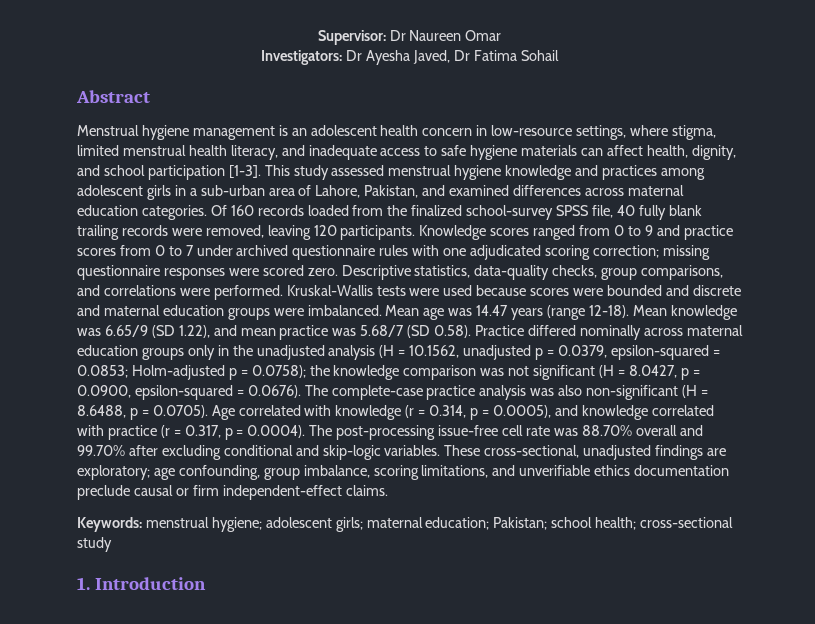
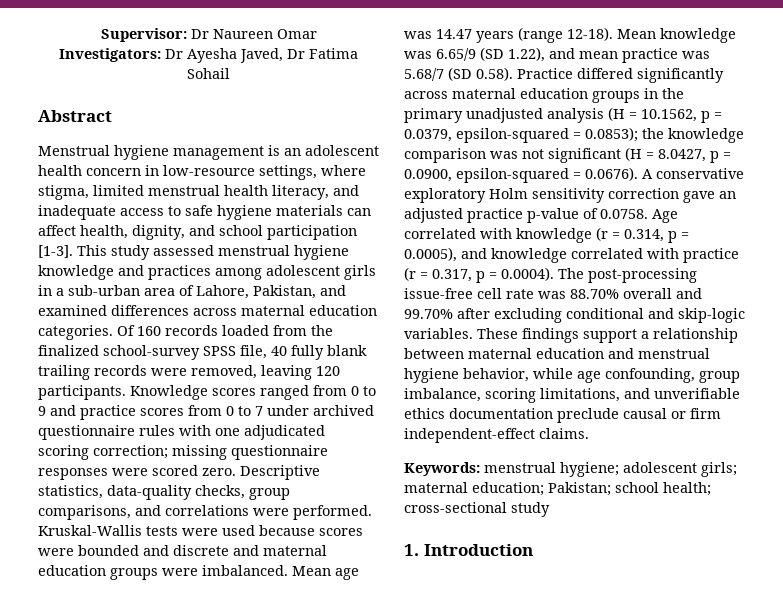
[579,325,641,340] nominally -> [637,68,724,83] significantly
[187,345,215,360] only -> (640, 97) none
(253, 350) none -> [404,108,463,123] primary
[463,345,532,360] unadjusted -> (697, 115) none
[77,365,306,380] 0.0853; Holm-adjusted p = 0.0758); -> [585,127,638,142] 0.0853);
[304,385,708,400] [77,405,208,420] The complete-case practice analysis was also non-significant (H = 8.6488, p = 0.0705). -> [642,168,744,179] [404,188,736,203] [404,208,648,223] A conservative exploratory Holm sensitivity correction gave an adjusted practice p-value of 0.0758.
[484,445,727,460] [77,465,150,480] cross-sectional, unadjusted findings are exploratory; -> [522,328,738,343] [404,348,710,359] [404,368,573,383] findings support a relationship between maternal education and menstrual hygiene behavior, while

